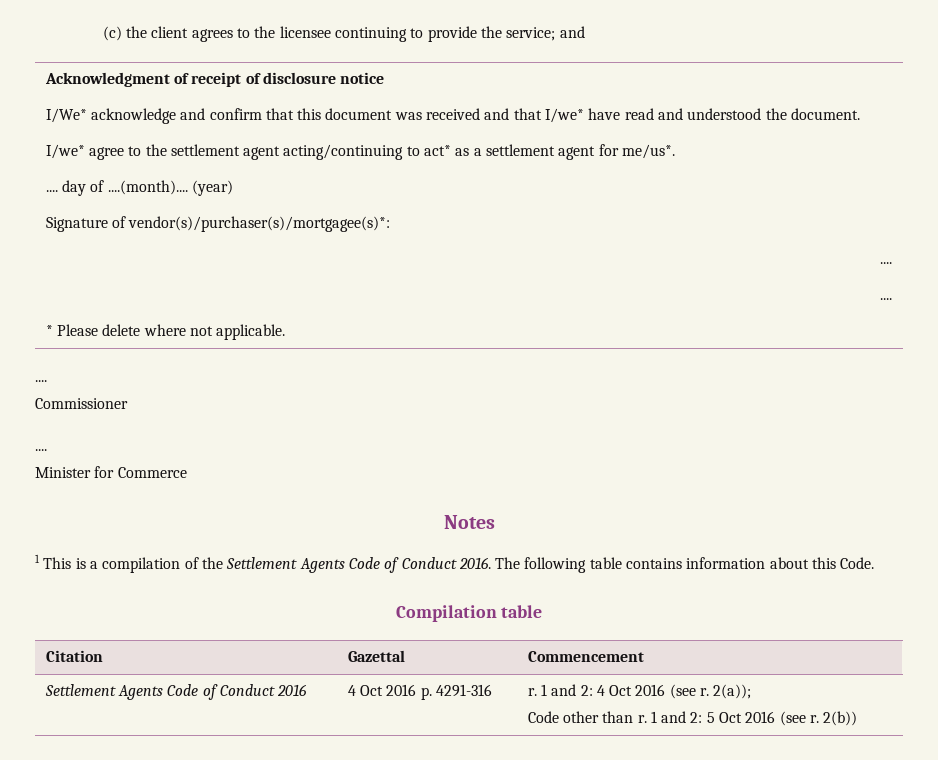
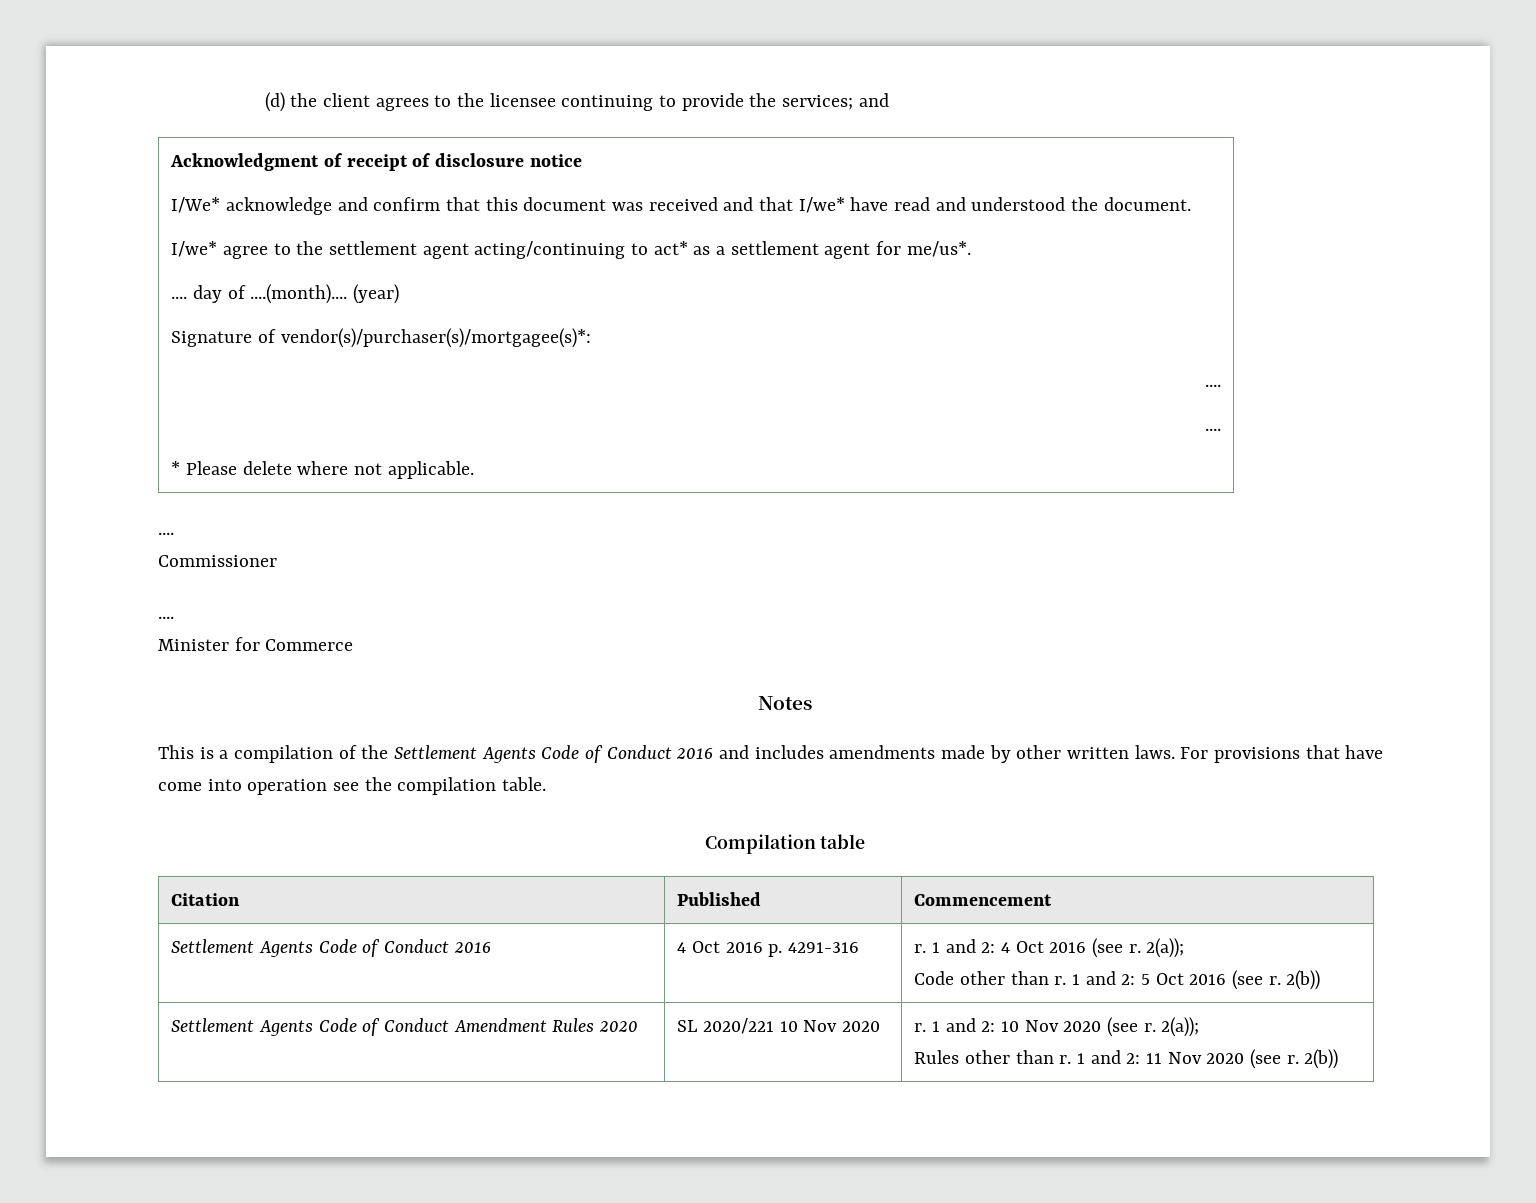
[102,26,122,41] (c) -> [264,92,285,112] (d)
[506,27,556,41] service; -> [781,95,853,110] services;
[35,554,40,563] 1 -> (812, 703) none
[458,557,875,573] 2016. The following table contains information about this Code. -> [676,745,1384,763] [158,777,547,795] 2016 and includes amendments made by other written laws. For provisions that have come into operation see the compilation table.
[347,650,405,662] Gazettal -> [677,892,762,906] Published
(858, 718) none -> [171,1018,639,1036] [677,1018,881,1034] [914,1017,1200,1037] [914,1049,1339,1069] // Settlement Agents Code of Conduct Amendment Rules 2020 | SL 2020/221 10 Nov 2020 | r. 1 and 2: 10 Nov 2020 (see r. 2(a)); // Rules other than r. 1 and 2: 11 Nov 2020 (see r. 2(b))

